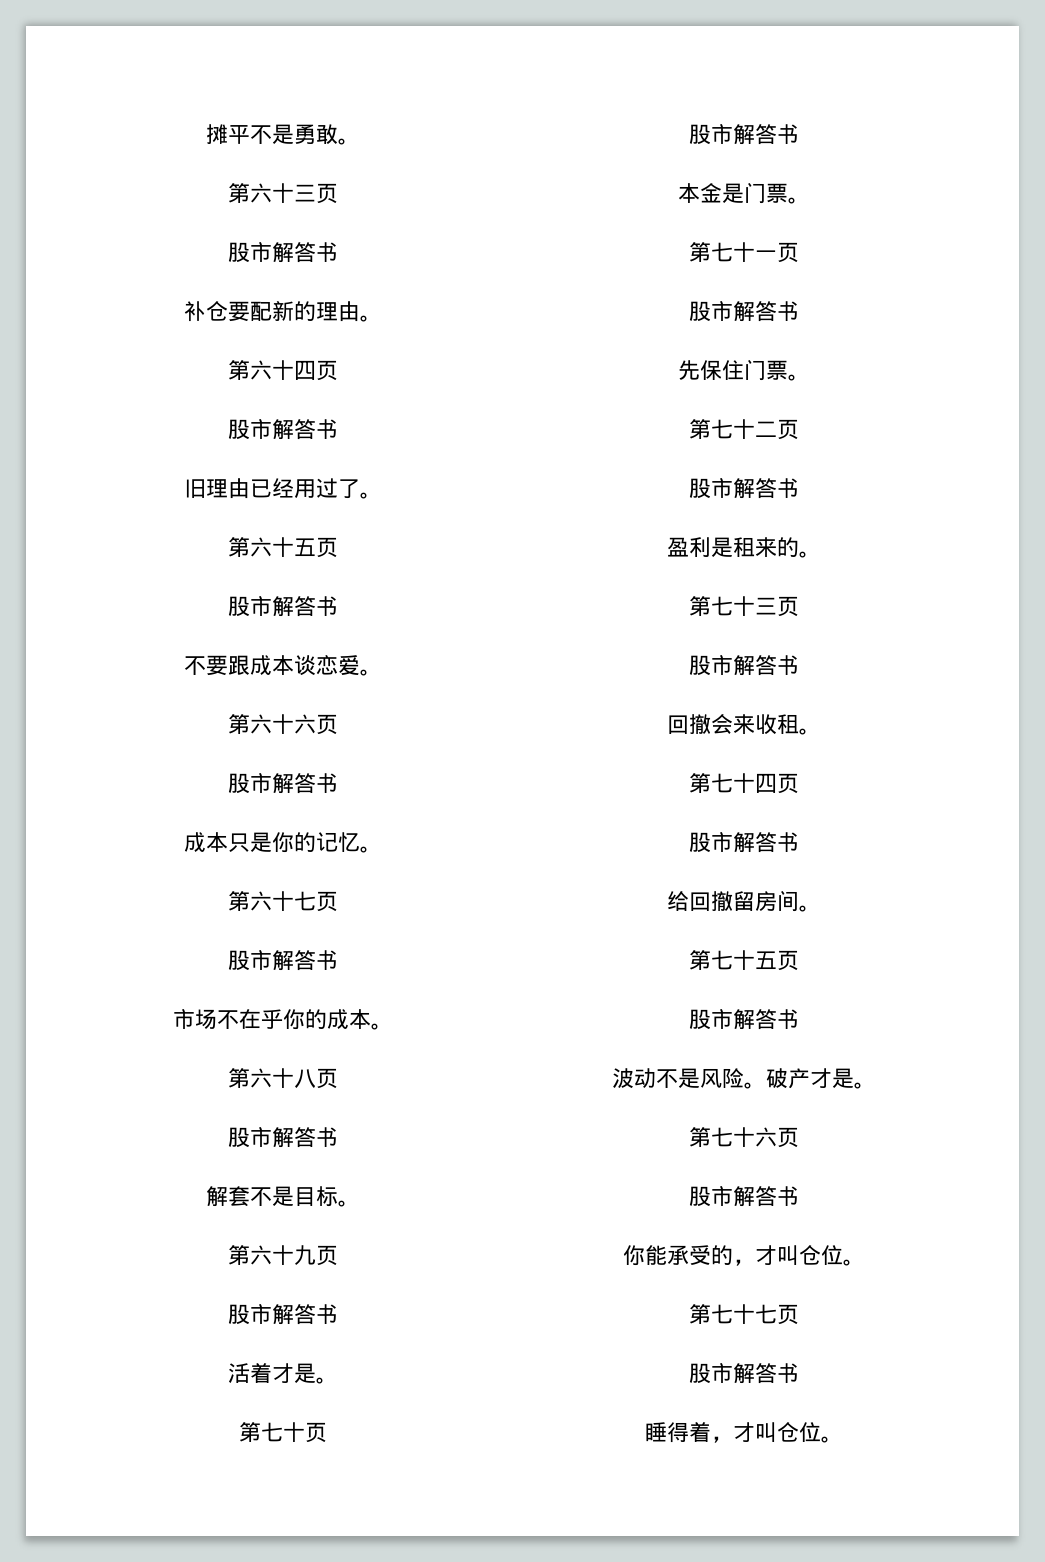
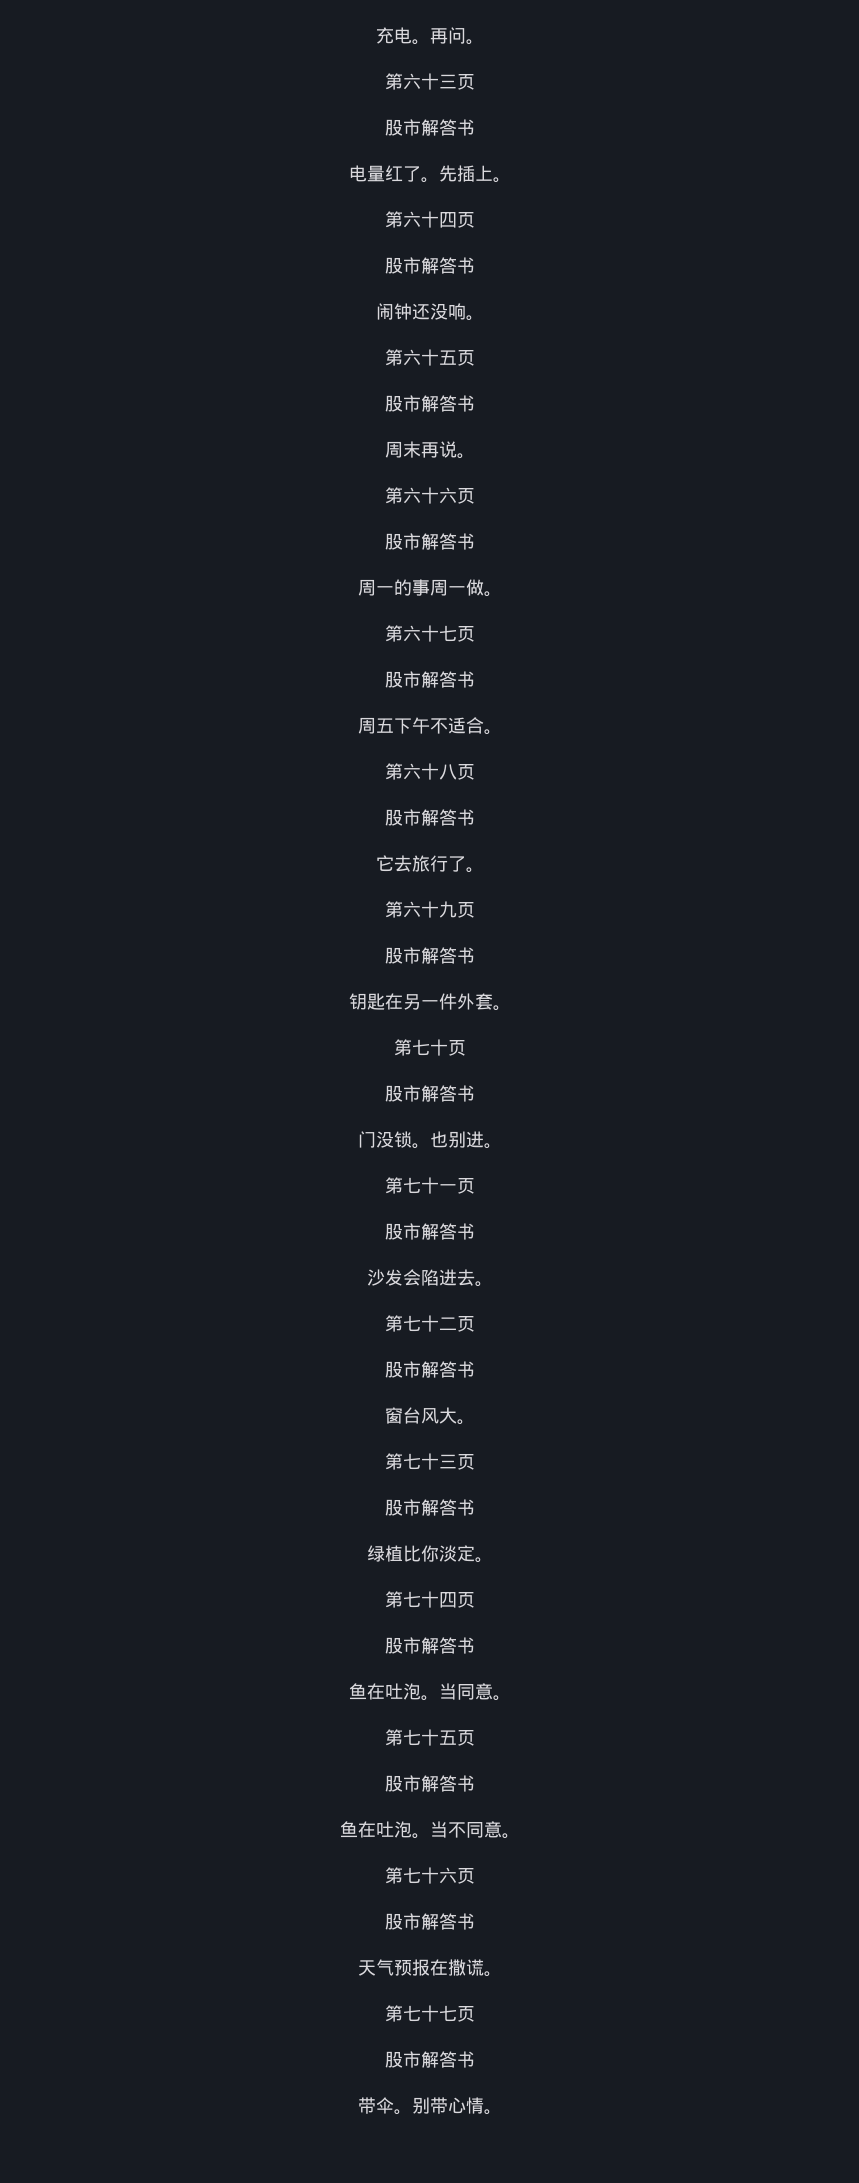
[206,124,338,145] 摊平不是勇敢 -> [375,27,466,45] 充电。再问
[184,301,360,322] 补仓要配新的理由 -> [348,165,493,183] 电量红了。先插上
[184,478,360,499] 旧理由已经用过了 -> [375,303,466,320] 闹钟还没响
[184,655,360,676] 不要跟成本谈恋爱 -> [384,441,457,458] 周末再说
[184,832,360,853] 成本只是你的记忆 -> [357,579,484,596] 周一的事周一做
[173,1009,371,1030] 市场不在乎你的成本 -> [357,717,484,734] 周五下午不适合
[206,1186,338,1207] 解套不是目标 -> [375,855,466,872] 它去旅行了
[228,1363,316,1383] 活着才是 -> [348,993,493,1010] 钥匙在另一件外套
[678,182,788,204] 本金是门票 -> [357,1131,484,1149] 门没锁。也别进
[678,359,788,381] 先保住门票 -> [366,1269,475,1286] 沙发会陷进去
[667,537,799,557] 盈利是租来的 -> [384,1407,457,1424] 窗台风大
[667,714,799,735] 回撤会来收租 -> [366,1545,475,1562] 绿植比你淡定
[667,890,799,912] 给回撤留房间 -> [348,1683,493,1701] 鱼在吐泡。当同意
[612,1068,854,1089] 波动不是风险。破产才是 -> [339,1821,502,1839] 鱼在吐泡。当不同意
[623,1245,843,1266] 你能承受的，才叫仓位 -> [357,1959,484,1976] 天气预报在撒谎
[645,1422,821,1443] 睡得着，才叫仓位 -> [357,2097,484,2115] 带伞。别带心情

